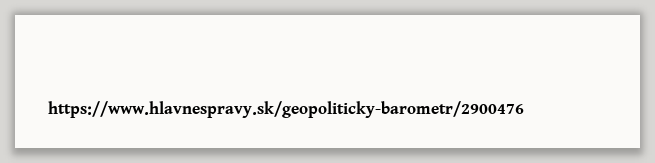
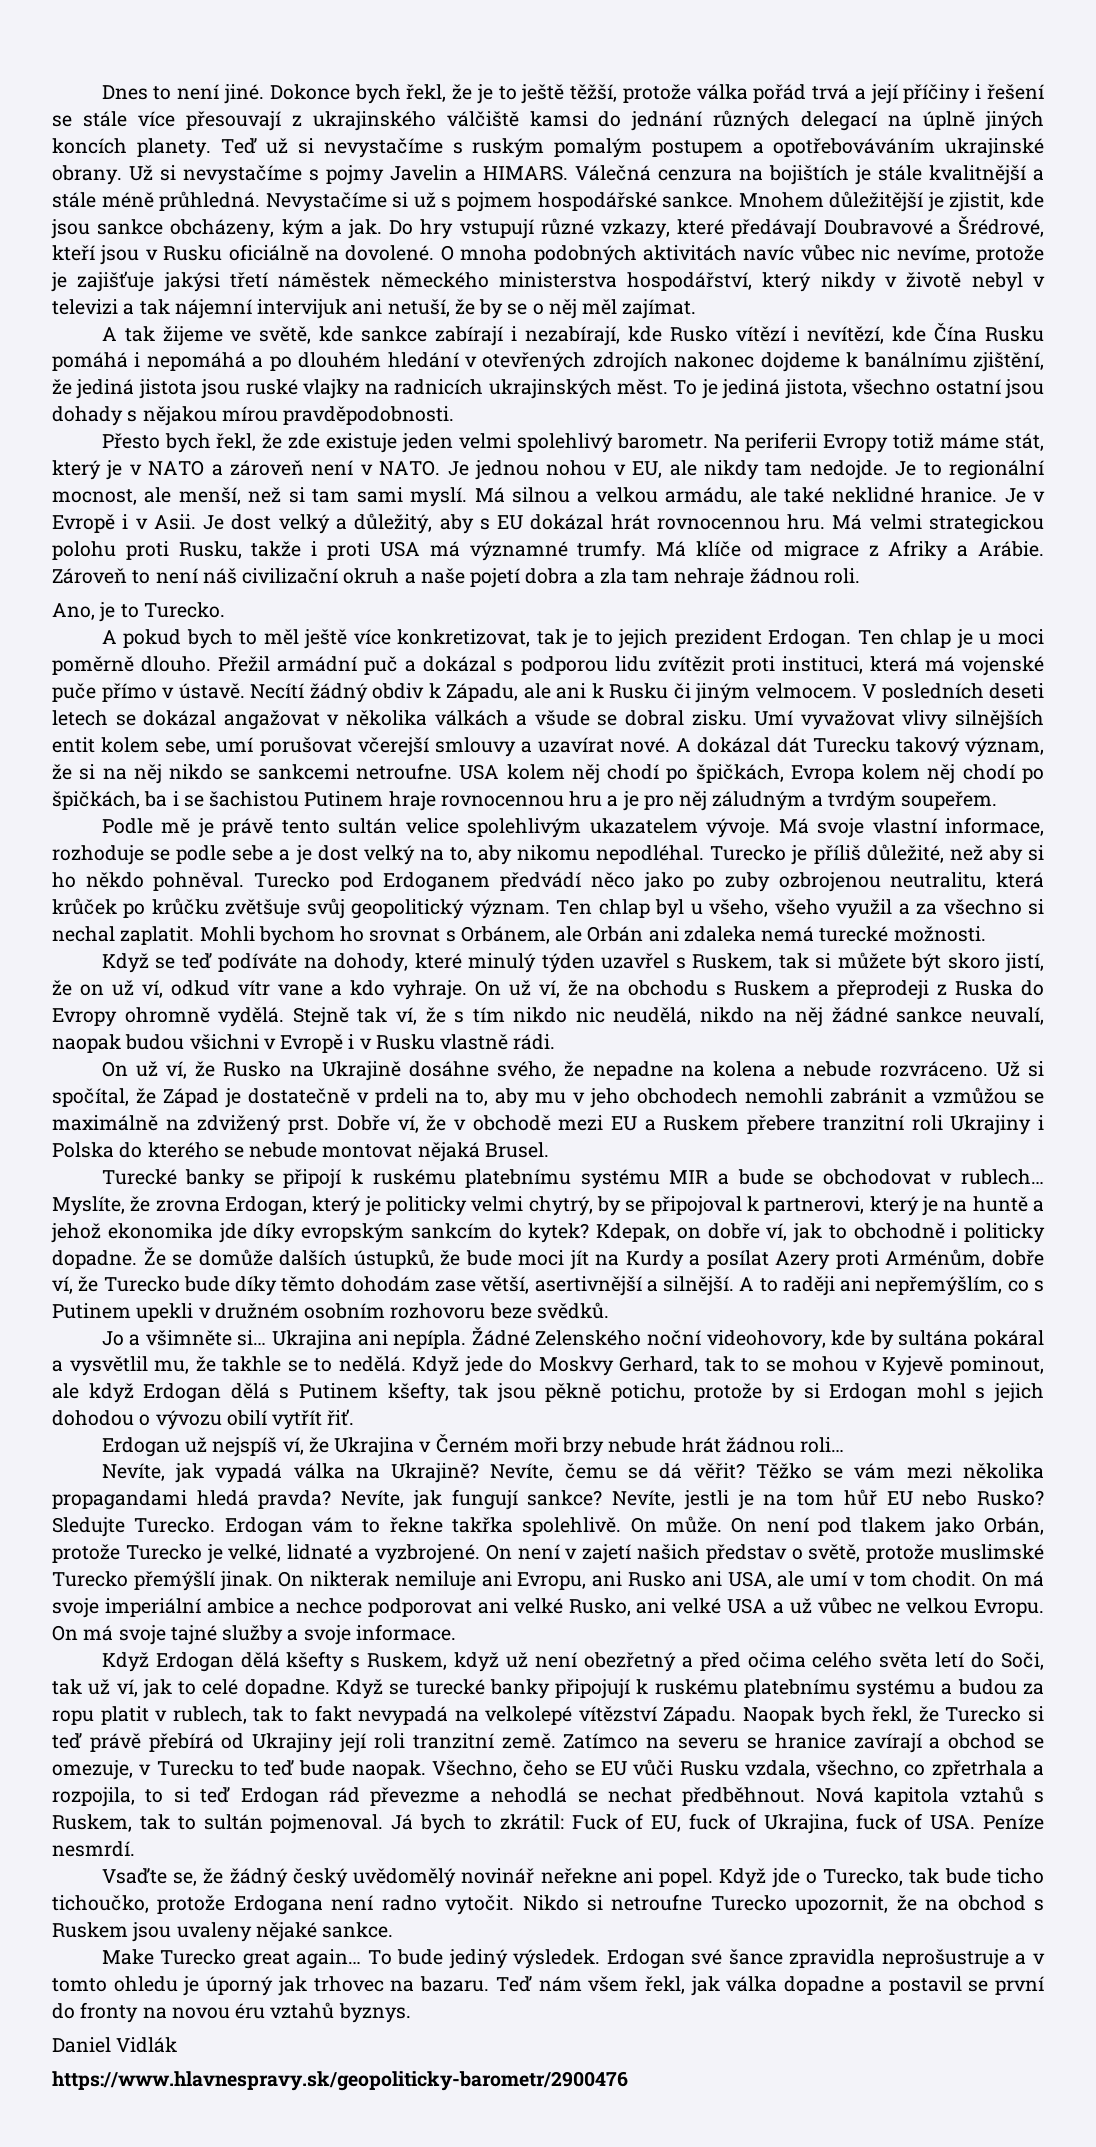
(48, 109) none -> [101,84,1046,104] [52,110,1044,131] [52,138,1044,158] [52,165,1044,185] [52,191,1044,212] [51,216,1045,239] [52,244,1044,265] [51,271,1045,292] [52,299,697,319] [101,323,1045,346] [52,352,1044,372] [52,379,1044,399] [52,406,455,426] [101,432,1044,453] [52,460,1045,480] [52,487,1045,507] [52,513,1045,534] [52,540,1045,561] [52,568,860,588] [52,602,225,622] [101,629,1045,649] [52,656,1045,676] [52,683,1044,703] [52,710,1045,730] [52,737,1044,757] [52,763,1045,784] [52,791,998,811] [101,817,1045,838] [52,844,1044,865] [52,872,1045,892] [52,898,1045,919] [52,926,986,946] [101,952,1045,973] [52,980,1044,1000] [52,1007,1044,1027] [52,1034,556,1053] [101,1061,1044,1081] [52,1087,1044,1108] [52,1115,1045,1135] [52,1142,549,1162] [101,1169,1044,1189] [52,1196,1045,1216] [51,1223,1045,1243] [52,1247,1044,1270] [52,1276,1045,1296] [52,1302,609,1322] [101,1327,1044,1350] [52,1356,1044,1376] [52,1382,1045,1403] [52,1409,355,1430] [101,1434,845,1457] [101,1463,1044,1483] [52,1489,1045,1510] [52,1516,1045,1537] [52,1544,1044,1564] [52,1571,1045,1591] [52,1597,1045,1618] [52,1624,456,1645] [101,1651,1045,1672] [52,1679,1045,1699] [52,1705,1045,1726] [52,1733,1045,1753] [52,1759,1044,1780] [52,1786,1044,1807] [52,1813,1045,1834] [52,1841,135,1857] [101,1868,1045,1888] [52,1894,1045,1915] [52,1922,394,1942] [101,1949,1045,1969] [52,1976,1045,1996] [52,2002,411,2023] [52,2037,178,2053] Dnes to není jiné. Dokonce bych řekl, že je to ještě těžší, protože válka pořád trvá a její příčiny i řešení se stále více přesouvají z ukrajinského válčiště kamsi do jednání různých delegací na úplně jiných koncích planety. Teď už si nevystačíme s ruským pomalým postupem a opotřebováváním ukrajinské obrany. Už si nevystačíme s pojmy Javelin a HIMARS. Válečná cenzura na bojištích je stále kvalitnější a stále méně průhledná. Nevystačíme si už s pojmem hospodářské sankce. Mnohem důležitější je zjistit, kde jsou sankce obcházeny, kým a jak. Do hry vstupují různé vzkazy, které předávají Doubravové a Šrédrové, kteří jsou v Rusku oficiálně na dovolené. O mnoha podobných aktivitách navíc vůbec nic nevíme, protože je zajišťuje jakýsi třetí náměstek německého ministerstva hospodářství, který nikdy v životě nebyl v televizi a tak nájemní intervijuk ani netuší, že by se o něj měl zajímat. // A tak žijeme ve světě, kde sankce zabírají i nezabírají, kde Rusko vítězí i nevítězí, kde Čína Rusku pomáhá i nepomáhá a po dlouhém hledání v otevřených zdrojích nakonec dojdeme k banálnímu zjištění, že jediná jistota jsou ruské vlajky na radnicích ukrajinských měst. To je jediná jistota, všechno ostatní jsou dohady s nějakou mírou pravděpodobnosti. // Přesto bych řekl, že zde existuje jeden velmi spolehlivý barometr. Na periferii Evropy totiž máme stát, který je v NATO a zároveň není v NATO. Je jednou nohou v EU, ale nikdy tam nedojde. Je to regionální mocnost, ale menší, než si tam sami myslí. Má silnou a velkou armádu, ale také neklidné hranice. Je v Evropě i v Asii. Je dost velký a důležitý, aby s EU dokázal hrát rovnocennou hru. Má velmi strategickou polohu proti Rusku, takže i proti USA má významné trumfy. Má klíče od migrace z Afriky a Arábie. Zároveň to není náš civilizační okruh a naše pojetí dobra a zla tam nehraje žádnou roli. // Ano, je to Turecko. // A pokud bych to měl ještě více konkretizovat, tak je to jejich prezident Erdogan. Ten chlap je u moci poměrně dlouho. Přežil armádní puč a dokázal s podporou lidu zvítězit proti instituci, která má vojenské puče přímo v ústavě. Necítí žádný obdiv k Západu, ale ani k Rusku či jiným velmocem. V posledních deseti letech se dokázal angažovat v několika válkách a všude se dobral zisku. Umí vyvažovat vlivy silnějších entit kolem sebe, umí porušovat včerejší smlouvy a uzavírat nové. A dokázal dát Turecku takový význam, že si na něj nikdo se sankcemi netroufne. USA kolem něj chodí po špičkách, Evropa kolem něj chodí po špičkách, ba i se šachistou Putinem hraje rovnocennou hru a je pro něj záludným a tvrdým soupeřem. // Podle mě je právě tento sultán velice spolehlivým ukazatelem vývoje. Má svoje vlastní informace, rozhoduje se podle sebe a je dost velký na to, aby nikomu nepodléhal. Turecko je příliš důležité, než aby si ho někdo pohněval. Turecko pod Erdoganem předvádí něco jako po zuby ozbrojenou neutralitu, která krůček po krůčku zvětšuje svůj geopolitický význam. Ten chlap byl u všeho, všeho využil a za všechno si nechal zaplatit. Mohli bychom ho srovnat s Orbánem, ale Orbán ani zdaleka nemá turecké možnosti. // Když se teď podíváte na dohody, které minulý týden uzavřel s Ruskem, tak si můžete být skoro jistí, že on už ví, odkud vítr vane a kdo vyhraje. On už ví, že na obchodu s Ruskem a přeprodeji z Ruska do Evropy ohromně vydělá. Stejně tak ví, že s tím nikdo nic neudělá, nikdo na něj žádné sankce neuvalí, naopak budou všichni v Evropě i v Rusku vlastně rádi. // On už ví, že Rusko na Ukrajině dosáhne svého, že nepadne na kolena a nebude rozvráceno. Už si spočítal, že Západ je dostatečně v prdeli na to, aby mu v jeho obchodech nemohli zabránit a vzmůžou se maximálně na zdvižený prst. Dobře ví, že v obchodě mezi EU a Ruskem přebere tranzitní roli Ukrajiny i Polska do kterého se nebude montovat nějaká Brusel. // Turecké banky se připojí k ruskému platebnímu systému MIR a bude se obchodovat v rublech… Myslíte, že zrovna Erdogan, který je politicky velmi chytrý, by se připojoval k partnerovi, který je na huntě a jehož ekonomika jde díky evropským sankcím do kytek? Kdepak, on dobře ví, jak to obchodně i politicky dopadne. Že se domůže dalších ústupků, že bude moci jít na Kurdy a posílat Azery proti Arménům, dobře ví, že Turecko bude díky těmto dohodám zase větší, asertivnější a silnější. A to raději ani nepřemýšlím, co s Putinem upekli v družném osobním rozhovoru beze svědků. // Jo a všimněte si… Ukrajina ani nepípla. Žádné Zelenského noční videohovory, kde by sultána pokáral a vysvětlil mu, že takhle se to nedělá. Když jede do Moskvy Gerhard, tak to se mohou v Kyjevě pominout, ale když Erdogan dělá s Putinem kšefty, tak jsou pěkně potichu, protože by si Erdogan mohl s jejich dohodou o vývozu obilí vytřít řiť. // Erdogan už nejspíš ví, že Ukrajina v Černém moři brzy nebude hrát žádnou roli… // Nevíte, jak vypadá válka na Ukrajině? Nevíte, čemu se dá věřit? Těžko se vám mezi několika propagandami hledá pravda? Nevíte, jak fungují sankce? Nevíte, jestli je na tom hůř EU nebo Rusko? Sledujte Turecko. Erdogan vám to řekne takřka spolehlivě. On může. On není pod tlakem jako Orbán, protože Turecko je velké, lidnaté a vyzbrojené. On není v zajetí našich představ o světě, protože muslimské Turecko přemýšlí jinak. On nikterak nemiluje ani Evropu, ani Rusko ani USA, ale umí v tom chodit. On má svoje imperiální ambice a nechce podporovat ani velké Rusko, ani velké USA a už vůbec ne velkou Evropu. On má svoje tajné služby a svoje informace. // Když Erdogan dělá kšefty s Ruskem, když už není obezřetný a před očima celého světa letí do Soči, tak už ví, jak to celé dopadne. Když se turecké banky připojují k ruskému platebnímu systému a budou za ropu platit v rublech, tak to fakt nevypadá na velkolepé vítězství Západu. Naopak bych řekl, že Turecko si teď právě přebírá od Ukrajiny její roli tranzitní země. Zatímco na severu se hranice zavírají a obchod se omezuje, v Turecku to teď bude naopak. Všechno, čeho se EU vůči Rusku vzdala, všechno, co zpřetrhala a rozpojila, to si teď Erdogan rád převezme a nehodlá se nechat předběhnout. Nová kapitola vztahů s Ruskem, tak to sultán pojmenoval. Já bych to zkrátil: Fuck of EU, fuck of Ukrajina, fuck of USA. Peníze nesmrdí. // Vsaďte se, že žádný český uvědomělý novinář neřekne ani popel. Když jde o Turecko, tak bude ticho tichoučko, protože Erdogana není radno vytočit. Nikdo si netroufne Turecko upozornit, že na obchod s Ruskem jsou uvaleny nějaké sankce. // Make Turecko great again… To bude jediný výsledek. Erdogan své šance zpravidla neprošustruje a v tomto ohledu je úporný jak trhovec na bazaru. Teď nám všem řekl, jak válka dopadne a postavil se první do fronty na novou éru vztahů byznys. // Daniel Vidlák //

